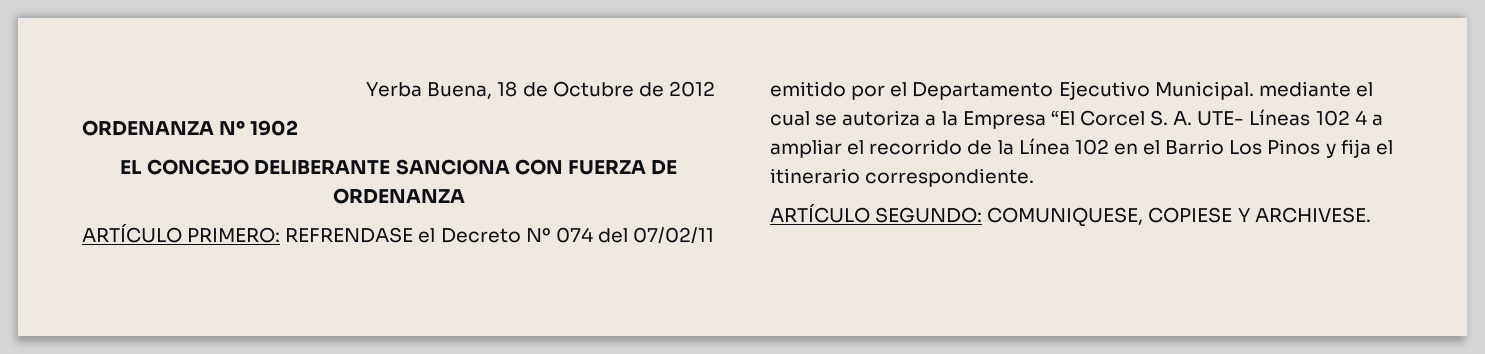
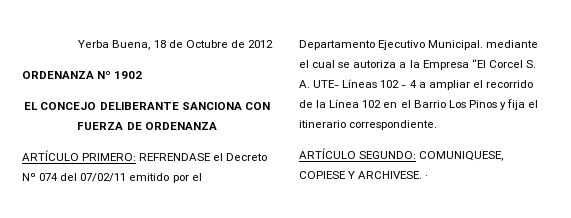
(1350, 118) none -> [401,85,407,88] -
(1371, 215) none -> [425,175,429,179] ·

